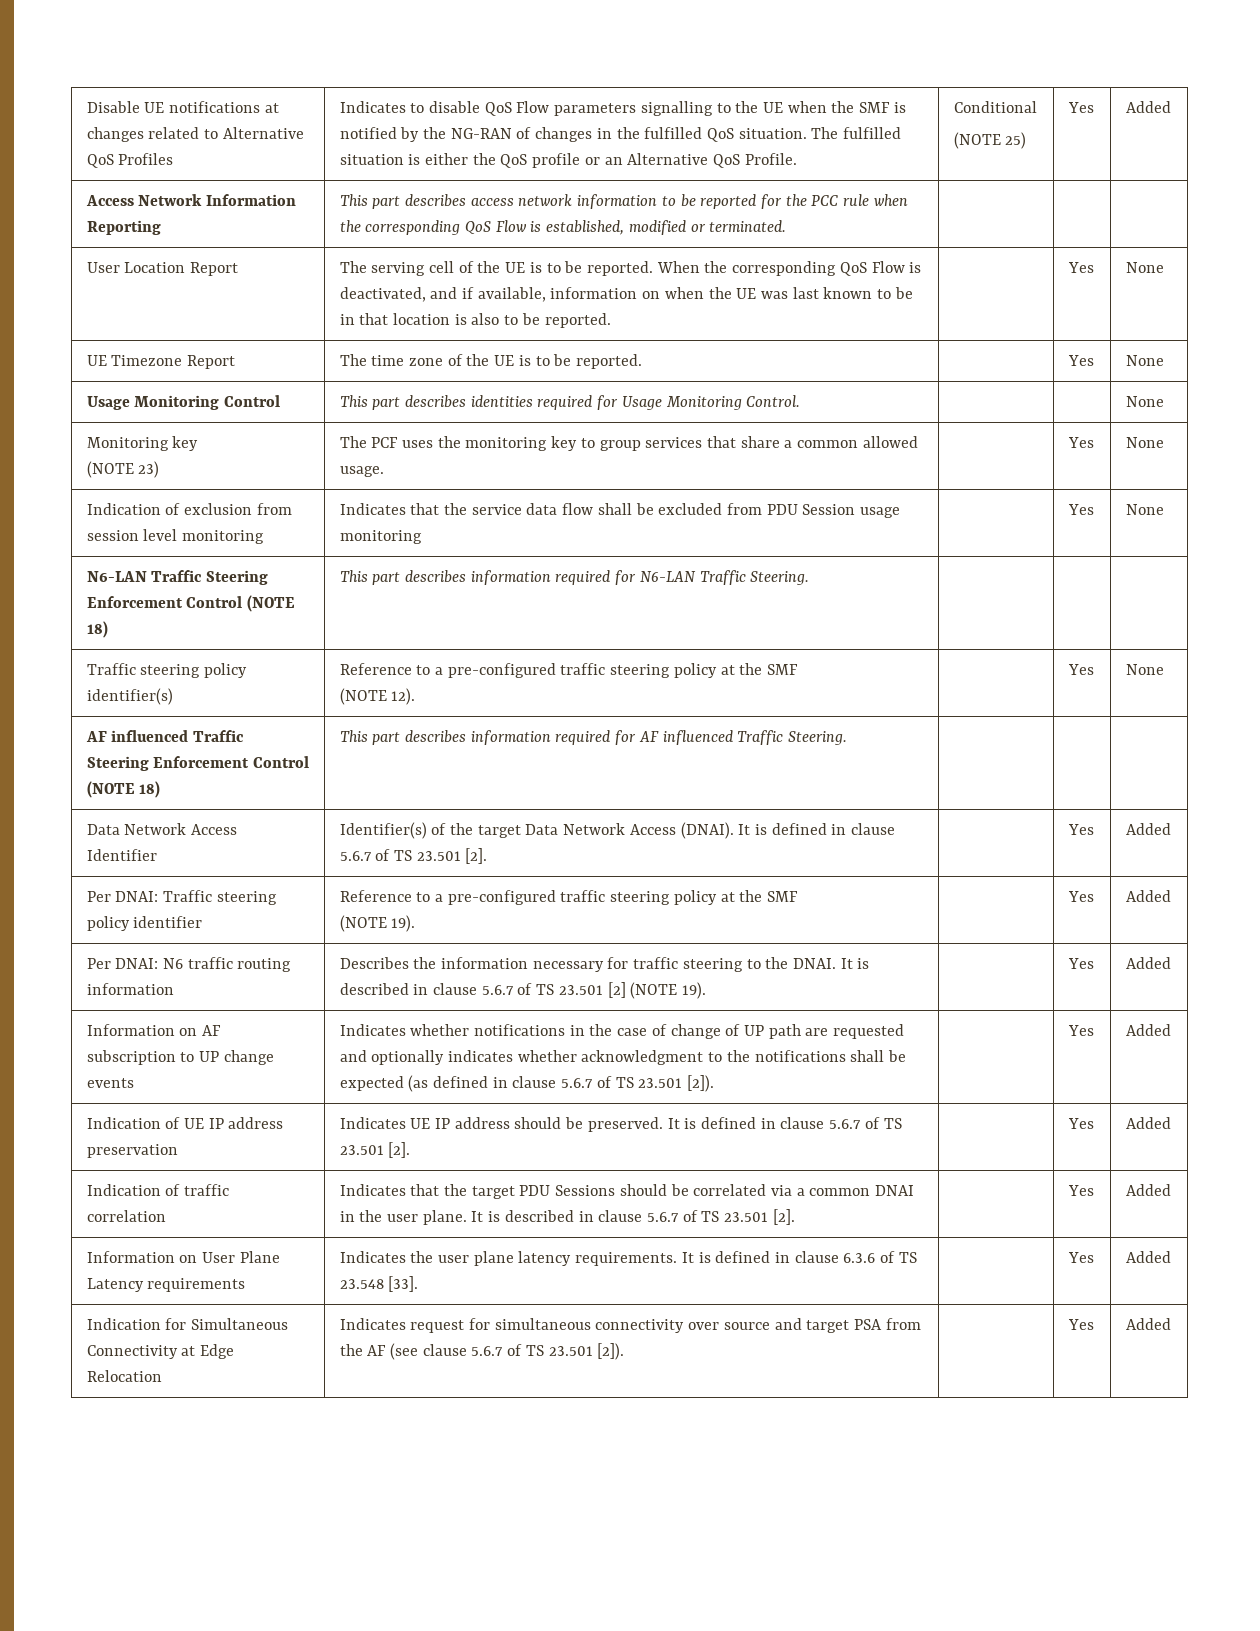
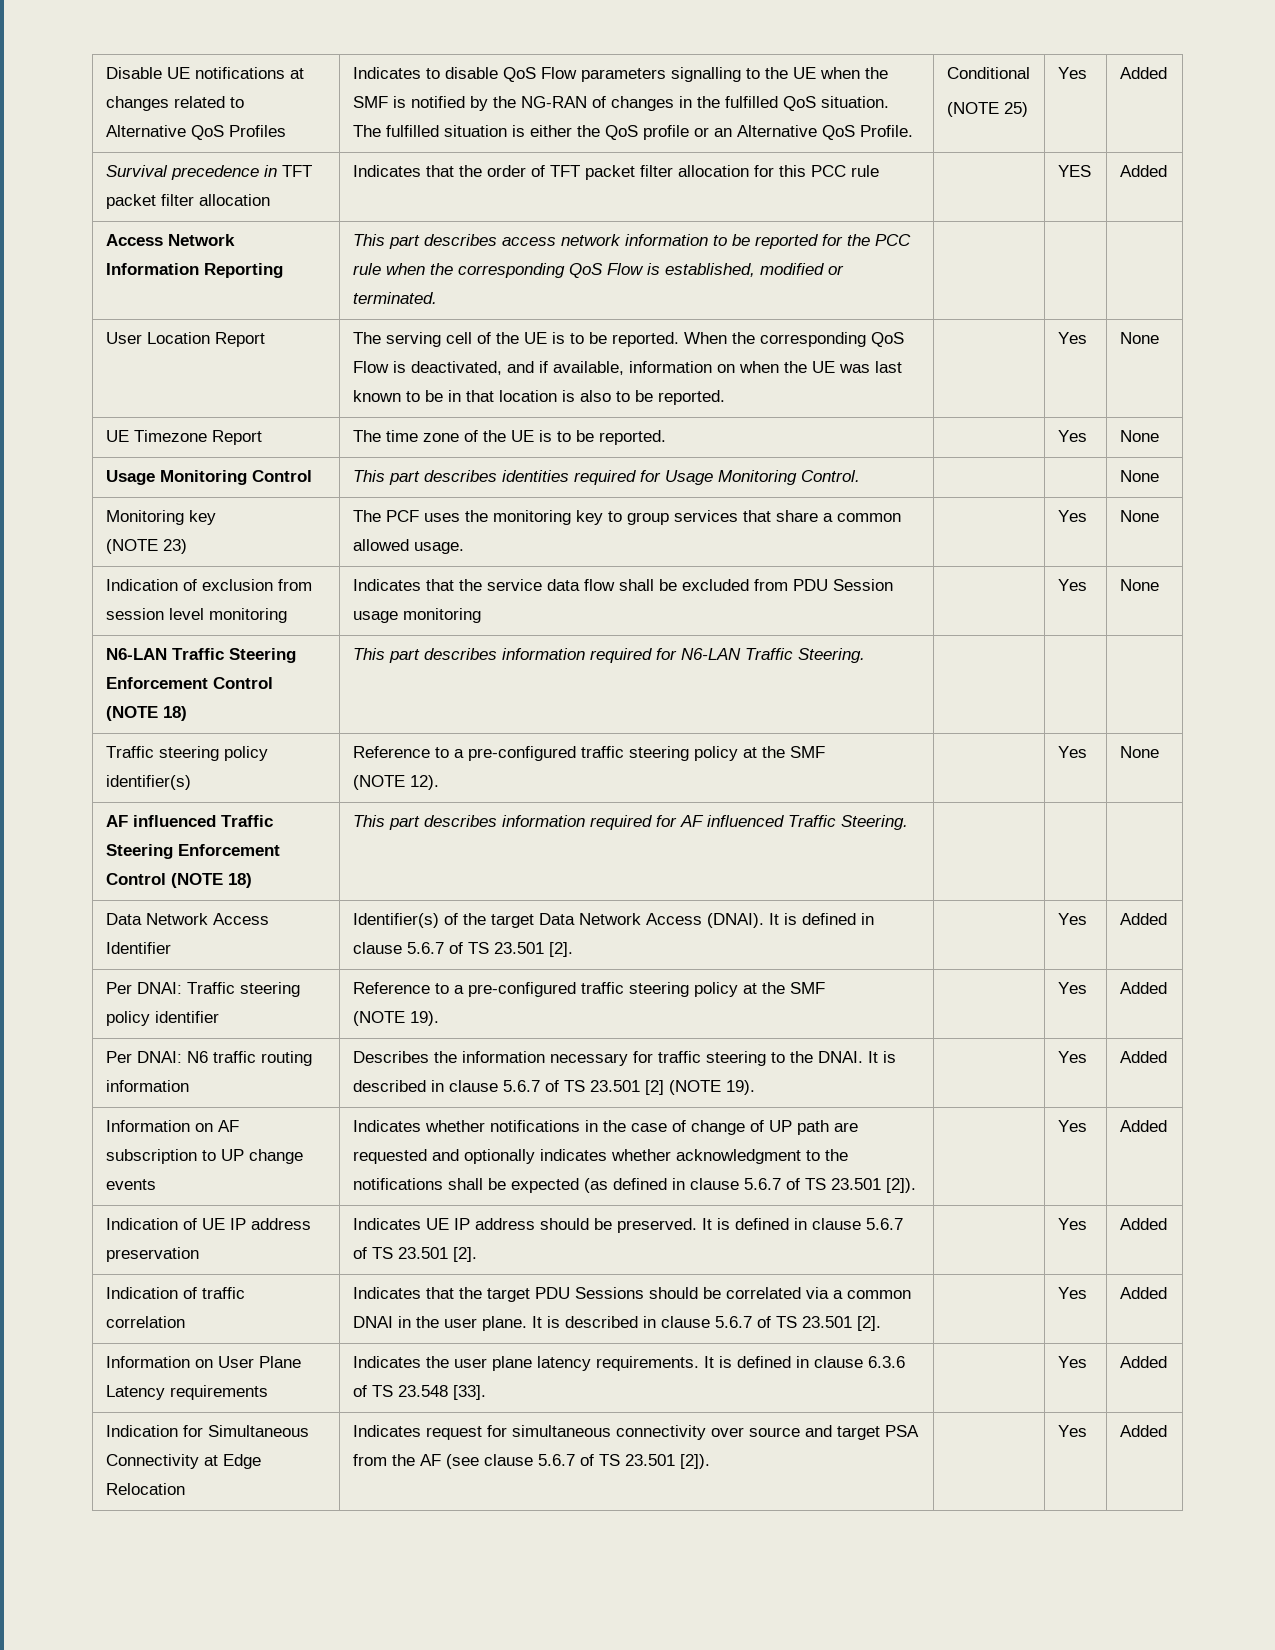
(1171, 107) none -> [105,165,312,180] [105,194,270,209] [352,165,879,180] [1057,165,1091,177] [1119,165,1167,177] // Survival precedence in TFT packet filter allocation | Indicates that the order of TFT packet filter allocation for this PCC rule | | YES | Added

